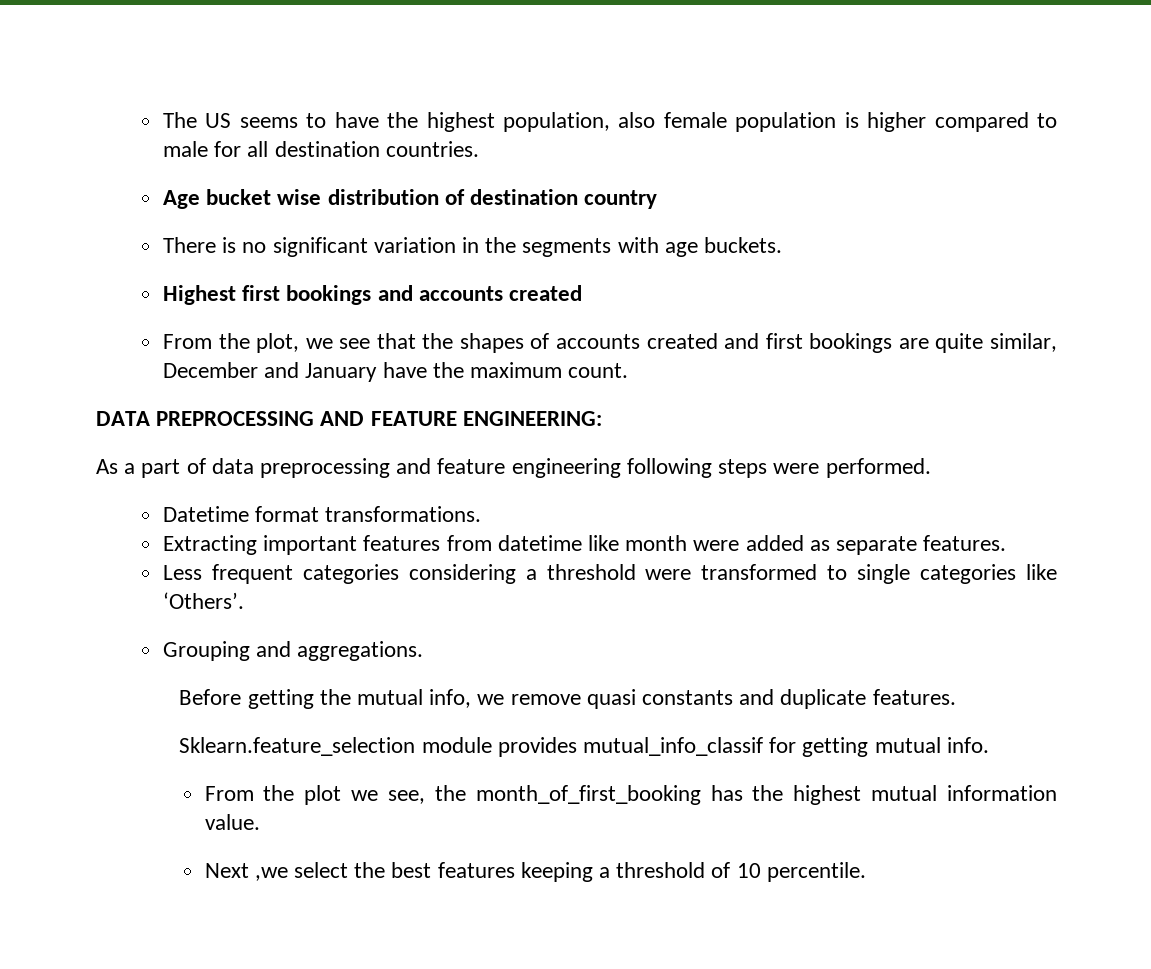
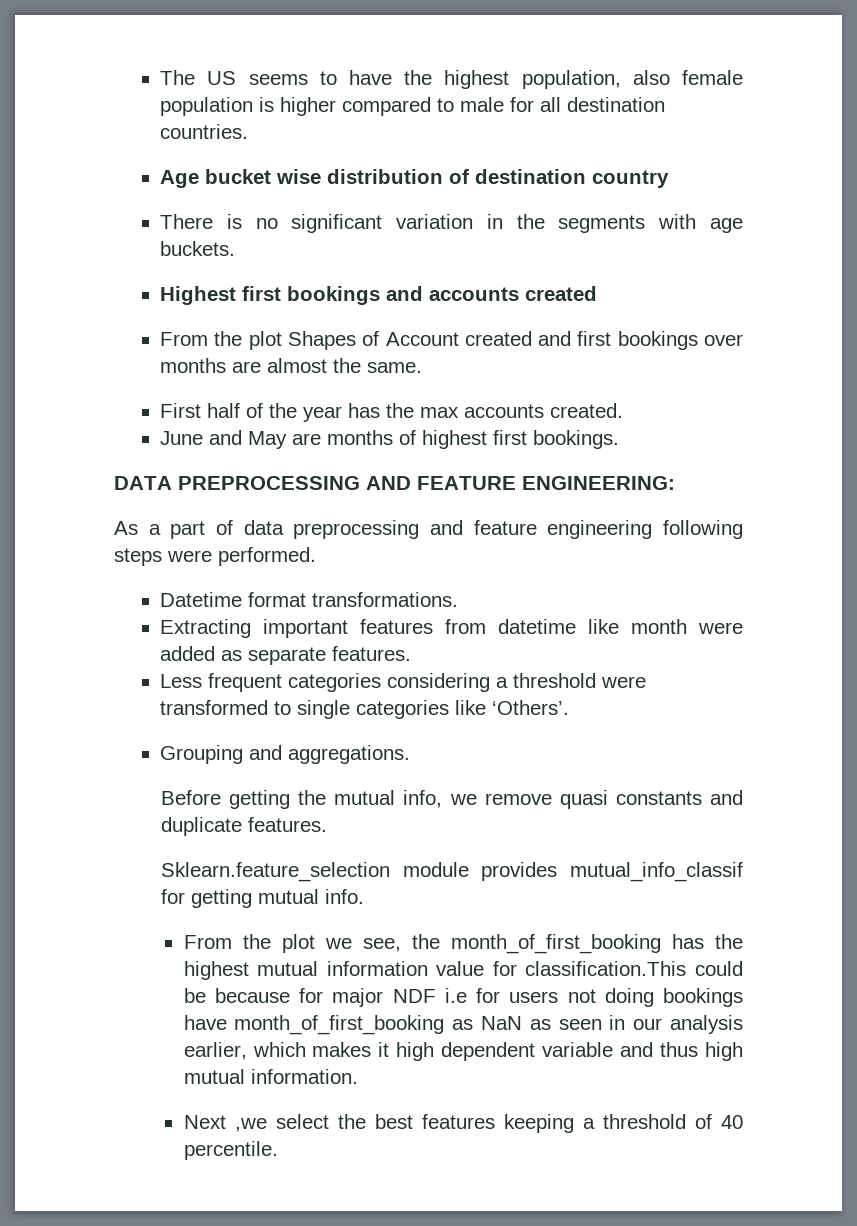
[256,333,1057,353] [162,362,629,382] plot, we see that the shapes of accounts created and first bookings are quite similar, December and January have the maximum count. -> [248,331,744,350] [160,358,423,373] [160,403,624,422] [160,430,620,449] plot Shapes of Account created and first bookings over months are almost the same. // First half of the year has the max accounts created. // June and May are months of highest first bookings.
[204,814,260,830] value. -> [436,961,743,976] [183,988,744,1007] [183,1015,744,1035] [183,1042,743,1061] [183,1069,358,1084] value for classification.This could be because for major NDF i.e for users not doing bookings have month_of_first_booking as NaN as seen in our analysis earlier, which makes it high dependent variable and thus high mutual information.
[736,863,761,878] 10 -> [720,1115,743,1129] 40

